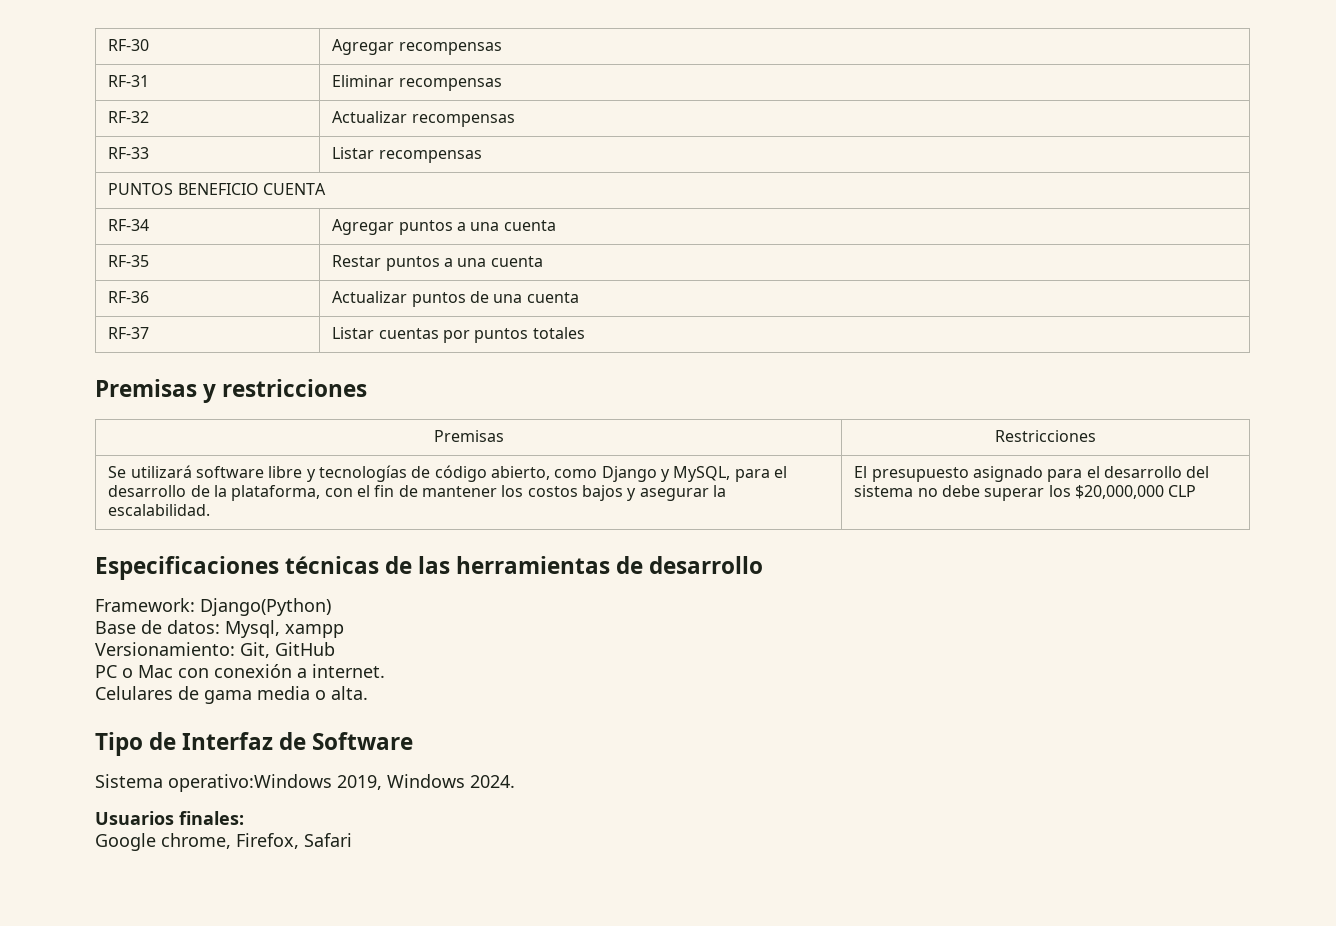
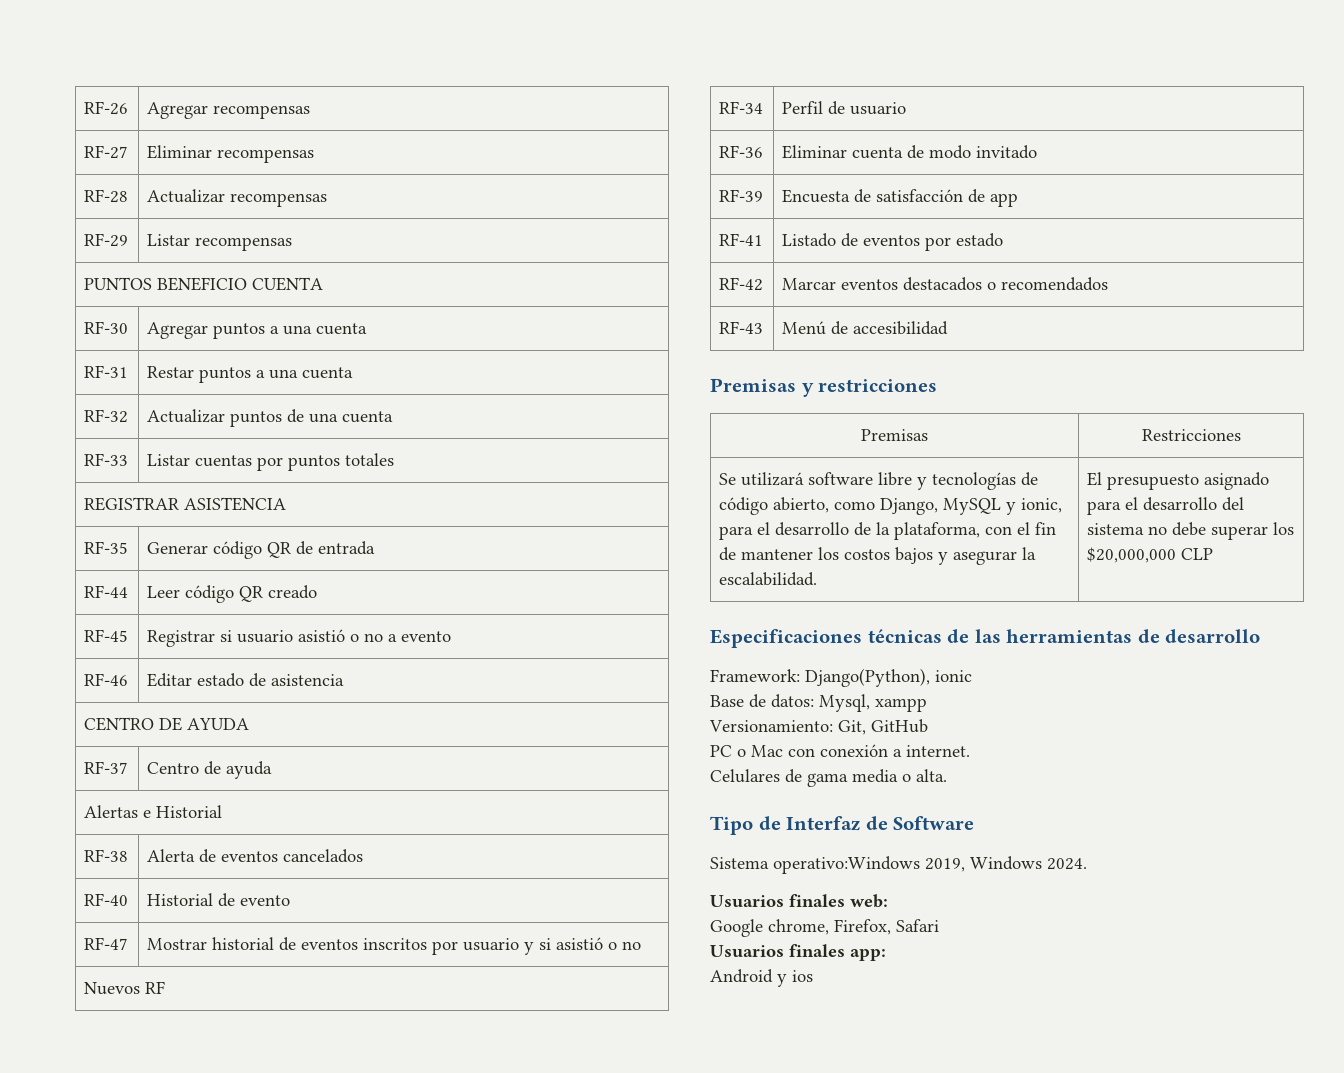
[108,39,150,51] RF-30 -> [84,101,129,115] RF-26
[108,75,150,87] RF-31 -> [84,145,129,159] RF-27
[108,111,150,123] RF-32 -> [84,189,129,203] RF-28
[108,147,150,159] RF-33 -> [84,233,129,247] RF-29
[108,219,150,231] RF-34 -> [84,321,129,334] RF-30
[108,255,150,267] RF-35 -> [84,365,129,378] RF-31
[108,291,150,303] RF-36 -> [84,409,129,423] RF-32
[108,327,150,339] RF-37 -> [84,453,129,466] RF-33
(585, 333) none -> [84,497,287,511] [84,541,129,554] [147,541,376,559] [84,585,129,598] [147,585,318,603] [84,629,129,642] [147,629,452,647] [84,673,129,686] [147,673,345,687] [84,717,250,731] [84,761,129,774] [147,761,273,779] [84,805,223,818] [84,849,129,862] [147,849,364,863] [84,893,129,906] [147,893,291,907] [84,937,129,950] [147,937,642,955] [84,981,166,995] [719,101,764,114] [782,101,907,115] [719,145,764,158] [782,145,1038,159] [719,189,764,202] [782,189,1019,207] [719,233,764,246] [782,233,1004,251] [719,277,764,291] [782,277,1109,291] [719,321,764,334] [782,321,949,335] // REGISTRAR ASISTENCIA // RF-35 | Generar código QR de entrada // RF-44 | Leer código QR creado // RF-45 | Registrar si usuario asistió o no a evento // RF-46 | Editar estado de asistencia // CENTRO DE AYUDA // RF-37 | Centro de ayuda // Alertas e Historial // RF-38 | Alerta de eventos cancelados // RF-40 | Historial de evento // RF-47 | Mostrar historial de eventos inscritos por usuario y si asistió o no // Nuevos RF // RF-34 | Perfil de usuario // RF-36 | Eliminar cuenta de modo invitado // RF-39 | Encuesta de satisfacción de app // RF-41 | Listado de eventos por estado // RF-42 | Marcar eventos destacados o recomendados // RF-43 | Menú de accesibilidad
[601,466,731,482] Django y MySQL, -> [880,498,1063,515] Django, MySQL y ionic,
[200,598,331,616] Django(Python) -> [805,668,972,687] Django(Python), ionic
[179,811,244,825] finales: -> [789,894,888,908] finales web:
(352, 840) none -> [710,944,886,961] [710,969,813,987] // Usuarios finales app: // Android y ios

